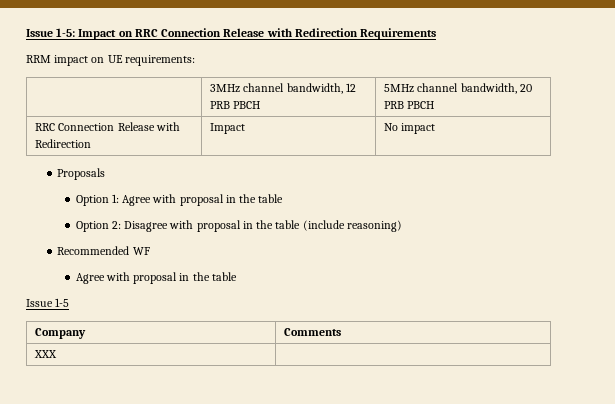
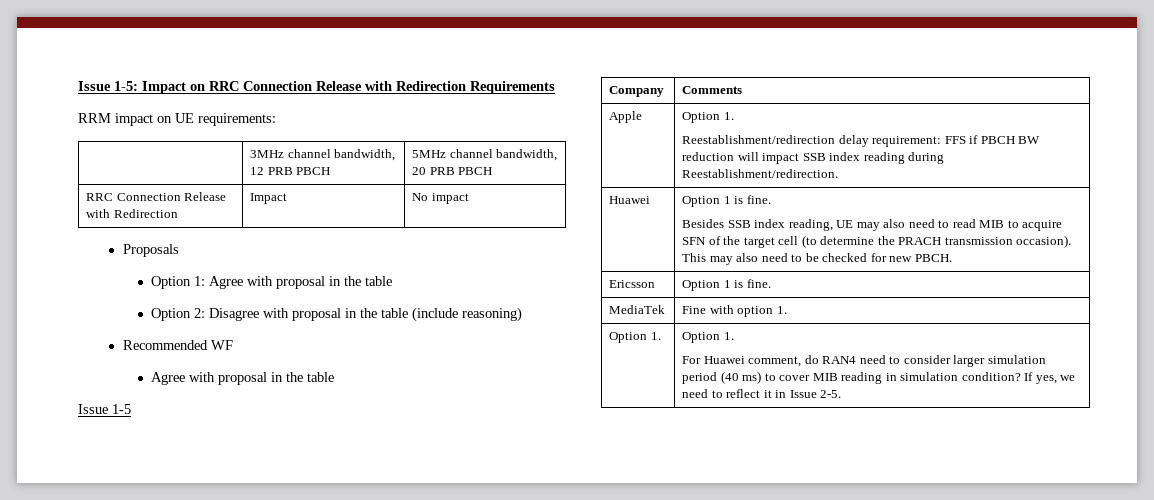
[34,350,58,358] XXX | -> [609,111,643,123] [682,112,734,123] [682,135,1041,147] [682,152,945,164] [682,169,839,178] [609,196,651,204] [682,195,771,207] [682,219,1063,231] [682,235,1072,248] [682,253,952,265] [609,280,656,288] [682,279,771,291] [609,305,666,314] [682,305,787,317] [609,332,661,343] [682,332,734,343] [682,355,1046,367] [682,371,1076,384] [682,389,842,398] Apple | Option 1. // Reestablishment/redirection delay requirement: FFS if PBCH BW reduction will impact SSB index reading during Reestablishment/redirection. // Huawei | Option 1 is fine. // Besides SSB index reading, UE may also need to read MIB to acquire SFN of the target cell (to determine the PRACH transmission occasion). This may also need to be checked for new PBCH. // Ericsson | Option 1 is fine. // MediaTek | Fine with option 1. // Option 1. | Option 1. // For Huawei comment, do RAN4 need to consider larger simulation period (40 ms) to cover MIB reading in simulation condition? If yes, we need to reflect it in Issue 2-5.

